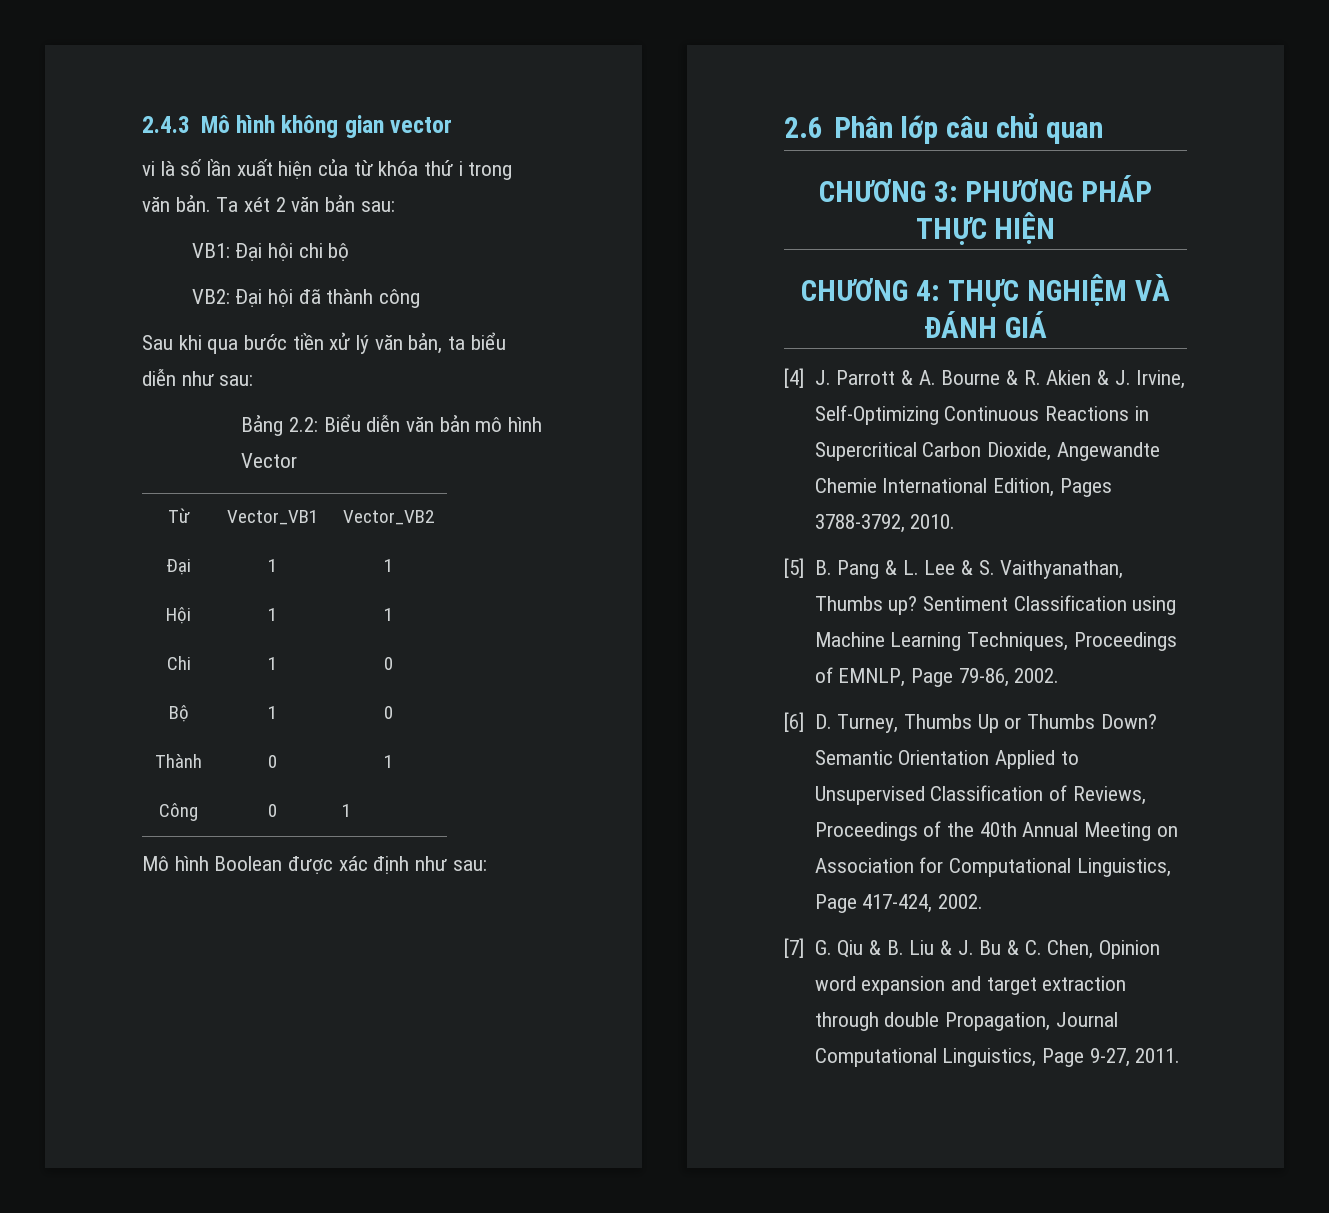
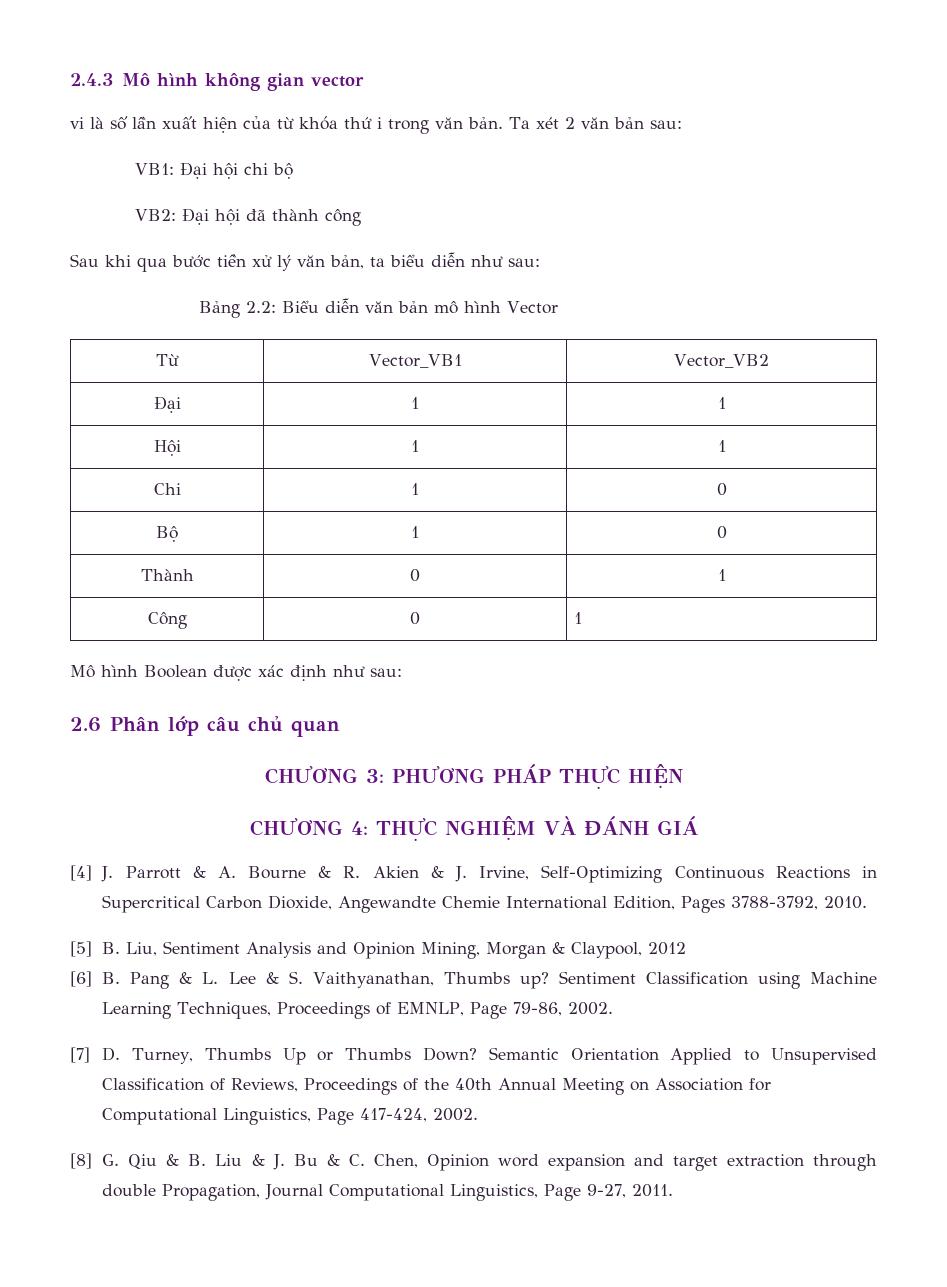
(832, 567) none -> [126,941,687,959] [70,971,121,987] Liu, Sentiment Analysis and Opinion Mining, Morgan & Claypool, 2012 // [6] B.
[784,712,804,732] [6] -> [70,1047,90,1063] [7]
[784,938,804,958] [7] -> [70,1153,92,1169] [8]

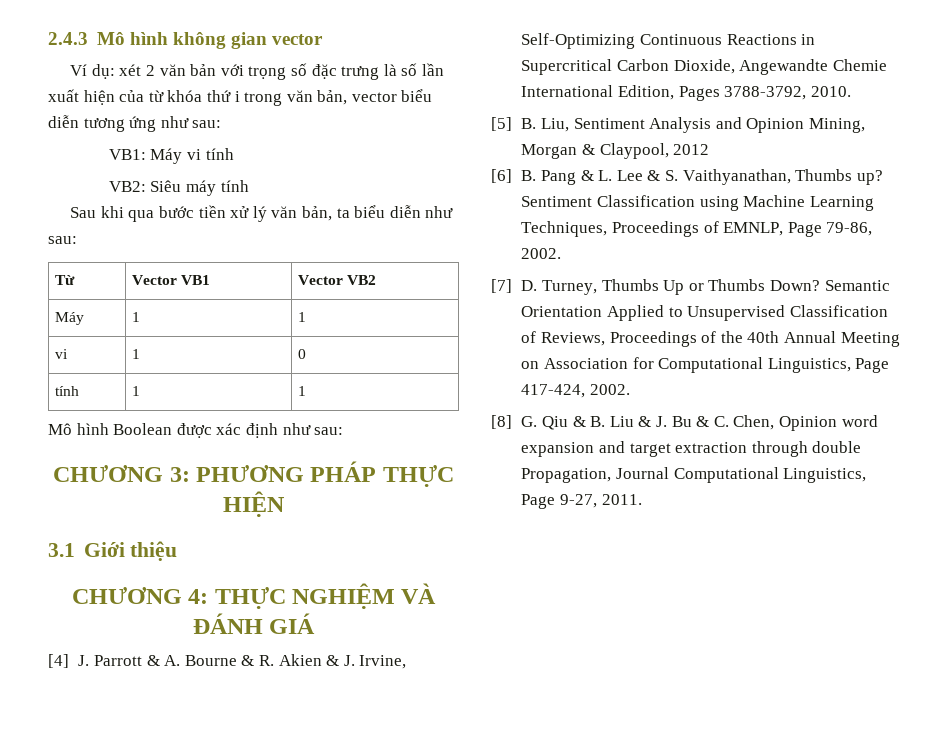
[70,117,84,129] vi -> [70,63,380,80] Ví dụ: xét 2 văn bản với trọng số đặc trưng
[468,117,682,129] [134,162,293,179] [134,208,361,226] bản. Ta xét 2 văn bản sau: // VB1: Đại hội chi bộ // VB2: Đại hội đã thành công -> [317,89,433,105] [48,115,222,132] [108,148,234,164] [108,180,249,196] bản, vector biểu diễn tương ứng như sau: // VB1: Máy vi tính // VB2: Siêu máy tính
[199,298,559,318] [156,354,179,366] [368,354,462,368] [674,354,770,368] [153,396,181,413] [411,397,419,409] [717,397,726,409] [153,440,181,456] [411,440,419,452] [717,440,726,452] [153,483,181,495] [411,483,419,495] [716,483,727,496] [156,526,178,542] [411,526,419,538] [716,526,727,539] [140,569,194,581] [410,569,420,582] [717,569,726,581] [147,612,187,629] [410,612,420,625] // Bảng 2.2: Biểu diễn văn bản mô hình Vector // Từ | Vector_VB1 | Vector_VB2 // Đại | 1 | 1 // Hội | 1 | 1 // Chi | 1 | 0 // Bộ | 1 | 0 // Thành | 0 | 1 // Công | 0 -> [55,275,76,285] [132,275,211,285] [298,275,377,285] [55,312,85,325] [132,312,141,322] [298,312,307,322] [55,349,69,359] [132,349,141,359] [298,349,307,359] [55,386,80,396] [132,386,141,396] // Từ | Vector VB1 | Vector VB2 // Máy | 1 | 1 // vi | 1 | 0 // tính | 1
[70,716,340,737] // 2.6 Phân lớp câu chủ quan -> (344, 431) none
(683, 776) none -> [48,541,178,561] // 3.1 Giới thiệu

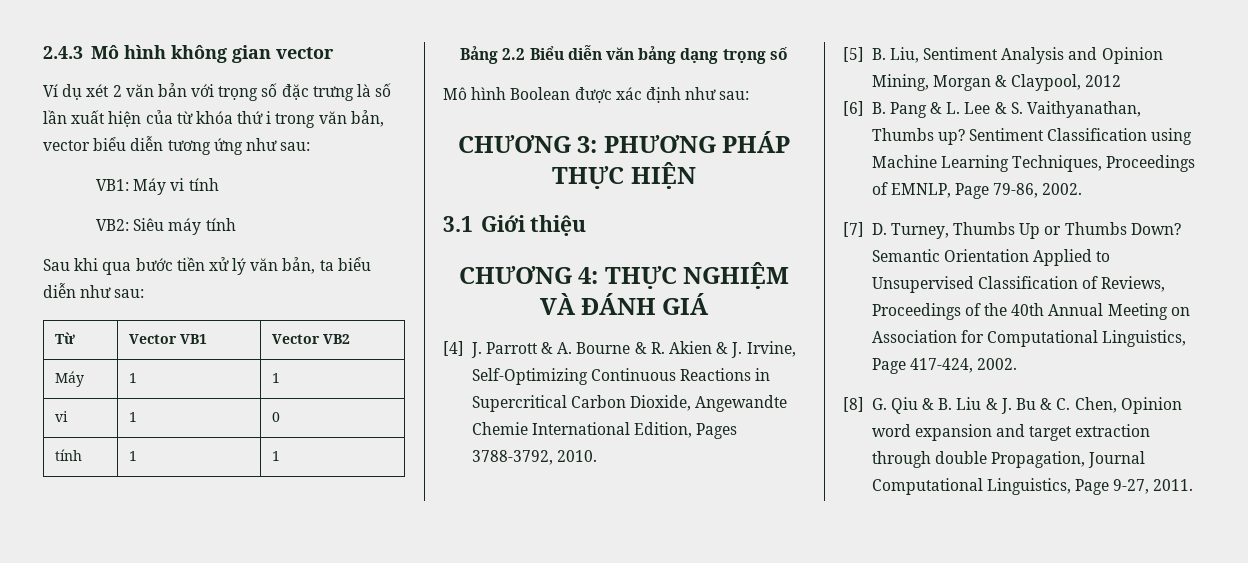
[91,64,115,79] dụ: -> [62,84,83,100] dụ
(307, 391) none -> [460,45,788,64] // Bảng 2.2 Biểu diễn văn bảng dạng trọng số

